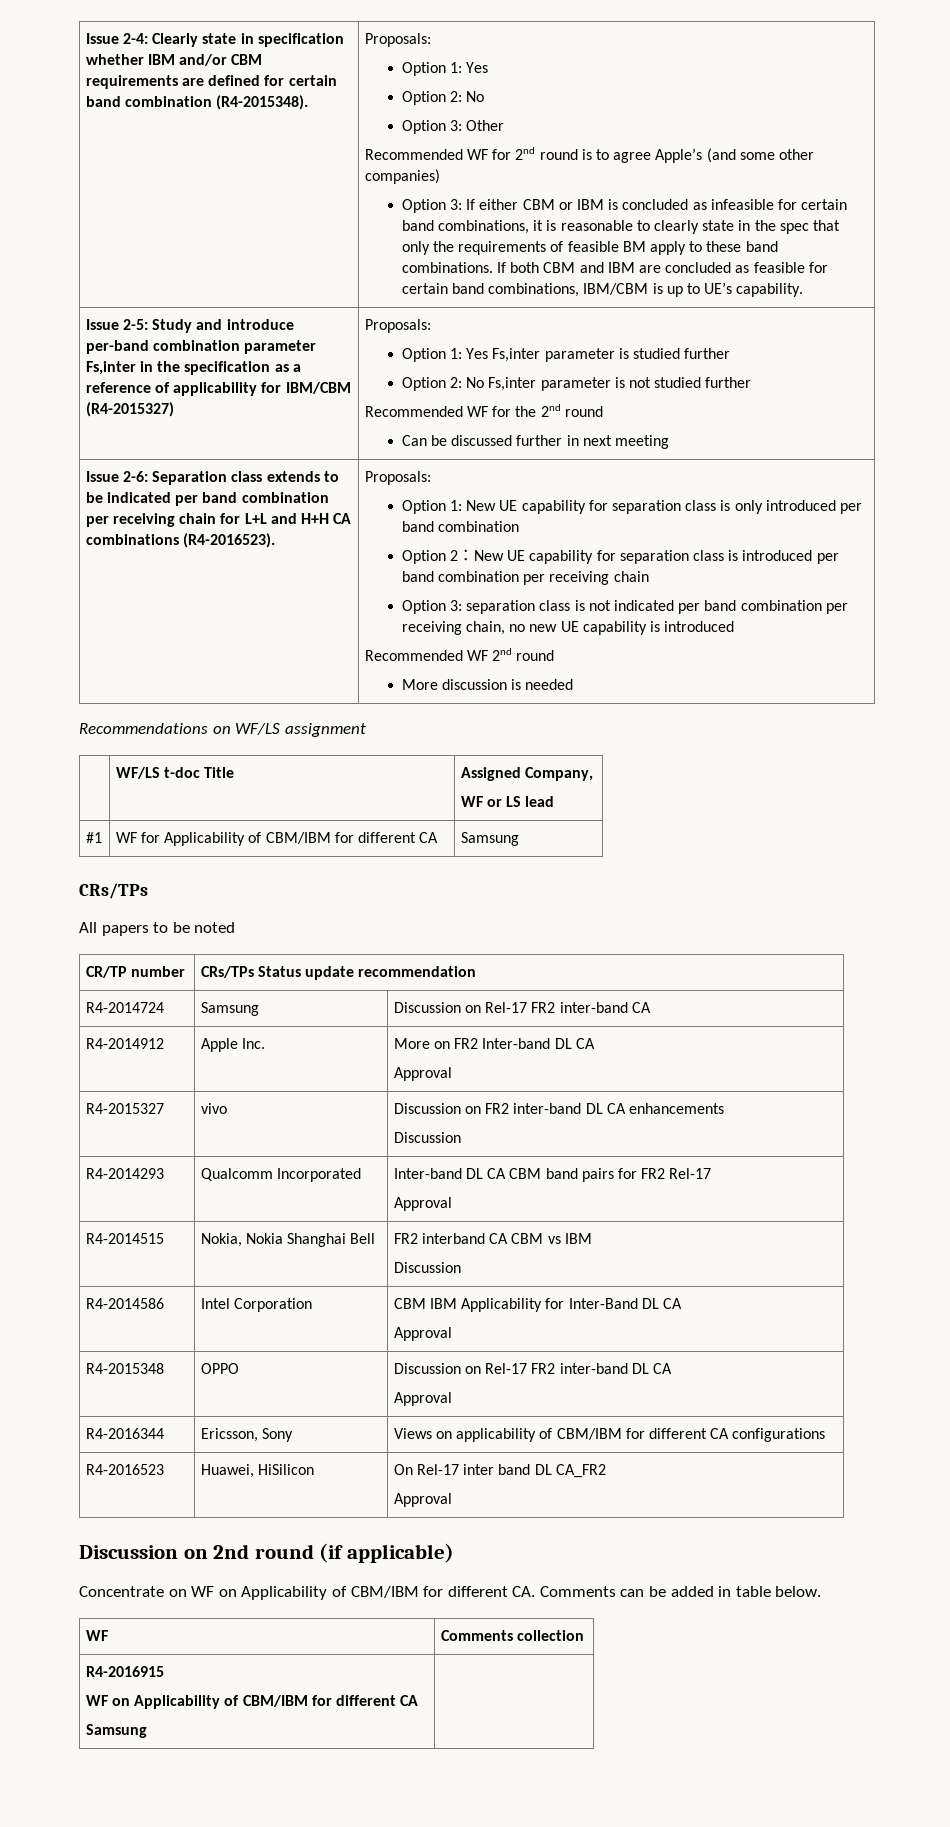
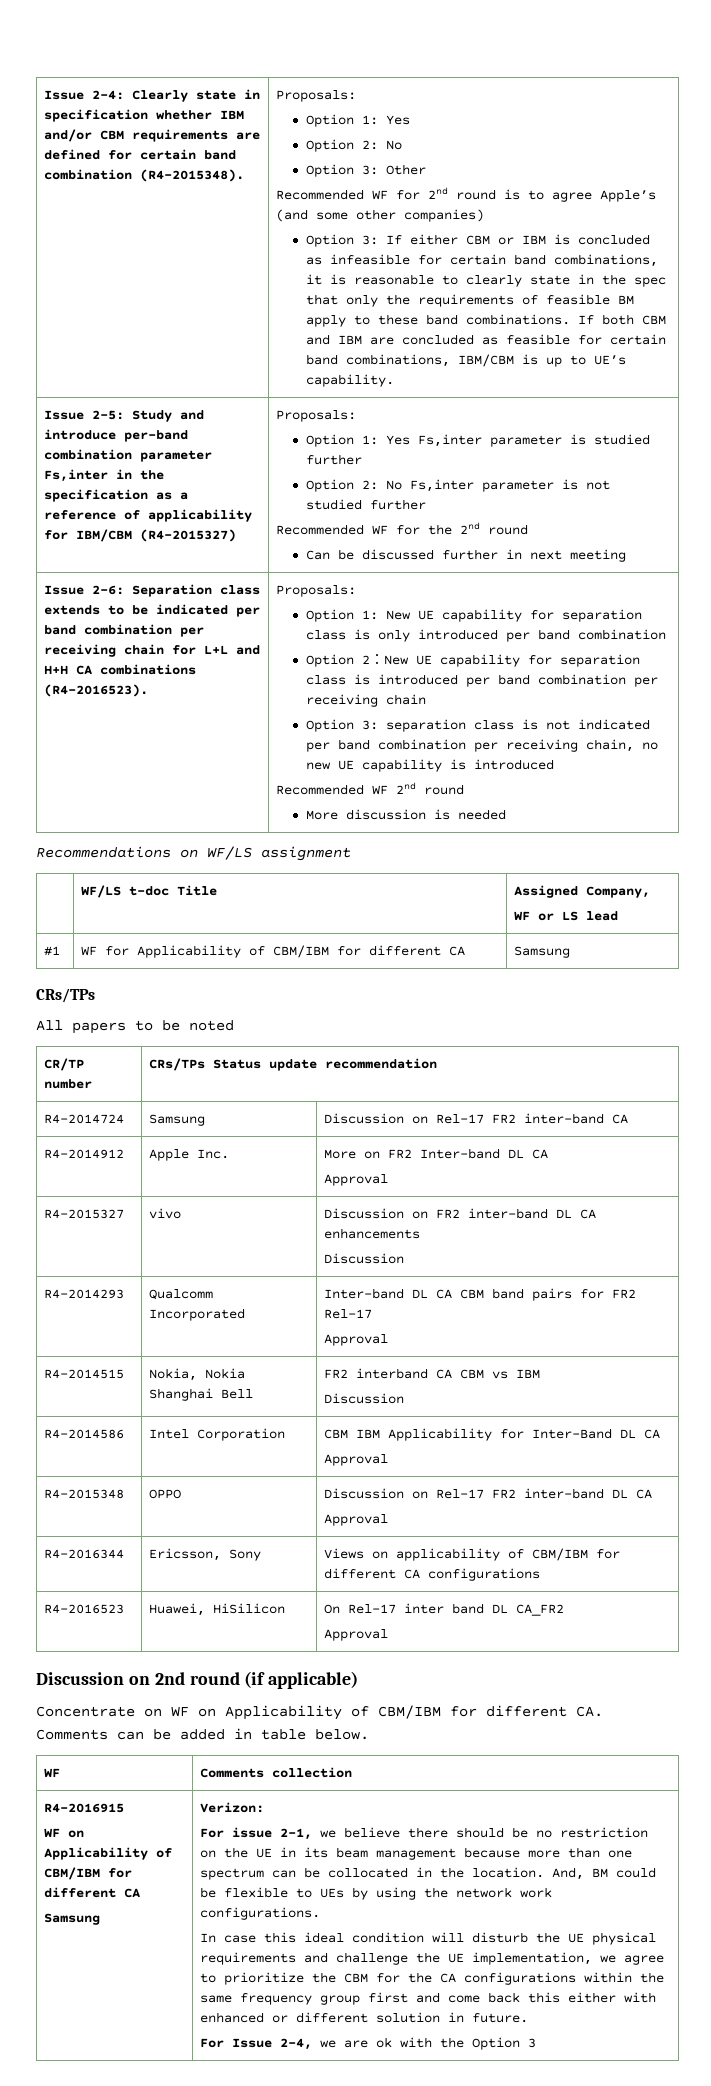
(147, 1731) none -> [200,1802,265,1813] [200,1827,649,1840] [200,1847,633,1860] [200,1867,657,1880] [200,1887,553,1900] [200,1907,321,1920] [200,1932,657,1945] [200,1952,665,1965] [200,1972,665,1985] [200,1992,657,2005] [200,2012,529,2023] [200,2037,537,2050] Verizon: // For issue 2-1, we believe there should be no restriction on the UE in its beam management because more than one spectrum can be collocated in the location. And, BM could be flexible to UEs by using the network work configurations. // In case this ideal condition will disturb the UE physical requirements and challenge the UE implementation, we agree to prioritize the CBM for the CA configurations within the same frequency group first and come back this either with enhanced or different solution in future. // For Issue 2-4, we are ok with the Option 3

